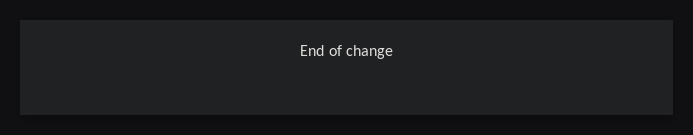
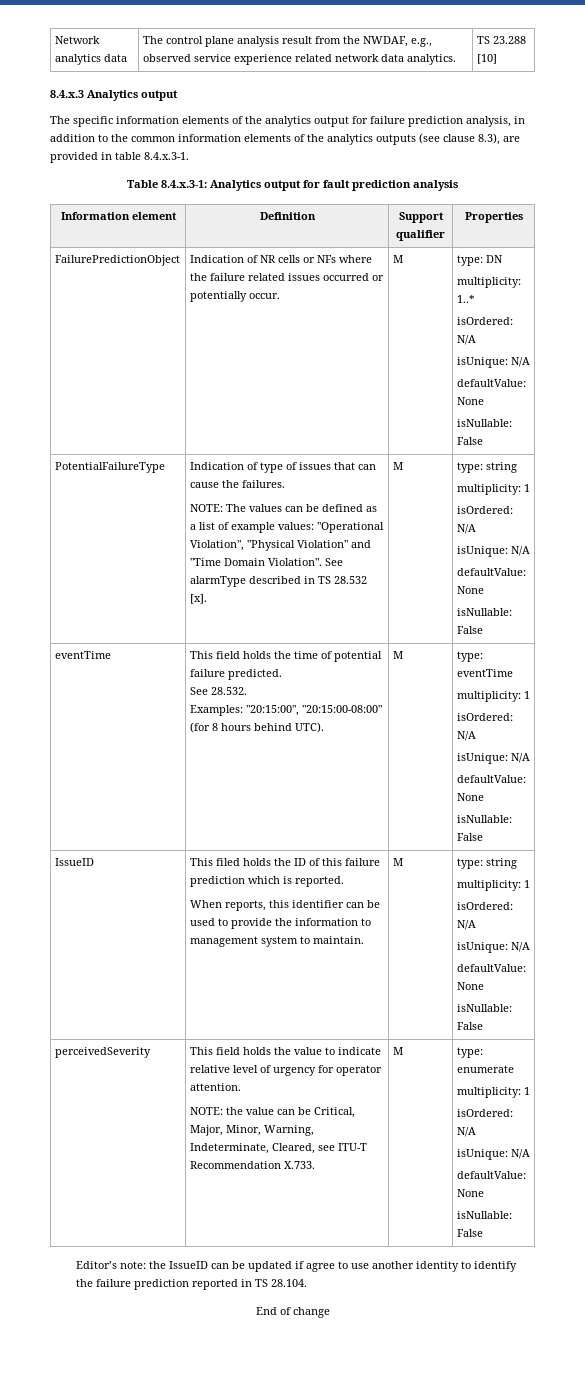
(300, 50) none -> [54,36,100,44] [54,54,127,65] [142,36,432,47] [142,54,456,65] [476,36,526,44] [476,54,497,64] [50,90,178,101] [50,116,525,127] [50,133,520,145] [50,152,189,163] [127,180,458,191] [60,212,177,220] [259,212,316,220] [398,212,444,223] [396,230,445,241] [464,212,523,223] [54,255,180,266] [189,255,372,263] [189,273,384,281] [189,291,280,302] [392,255,403,263] [456,255,503,266] [456,277,521,288] [456,295,475,303] [456,317,513,325] [456,335,476,345] [456,357,530,368] [456,379,526,387] [456,397,484,405] [456,419,512,427] [456,437,483,445] [54,462,165,473] [189,462,376,473] [189,480,285,488] [189,504,377,512] [189,522,384,533] [189,540,371,551] [189,558,343,566] [189,576,367,587] [189,594,207,604] [392,462,403,470] [456,462,517,473] [456,484,530,495] [456,506,513,514] [456,524,476,534] [456,546,530,557] [456,568,526,576] [456,586,484,594] [456,608,512,616] [456,626,483,634] [54,651,111,659] [189,651,382,662] [189,669,282,680] [189,687,247,695] [189,705,382,716] [189,722,324,733] [392,651,403,659] [456,651,483,662] [456,669,513,677] [456,691,530,702] [456,713,513,721] [456,731,476,741] [456,753,530,764] [456,775,526,783] [456,793,484,801] [456,815,512,823] [456,833,483,841] [54,858,94,866] [189,858,380,866] [189,876,344,887] [189,900,380,911] [189,918,371,929] [189,936,364,947] [392,858,403,866] [456,858,517,869] [456,880,530,891] [456,902,513,910] [456,920,476,930] [456,942,530,953] [456,964,526,972] [456,982,484,990] [456,1004,512,1012] [456,1022,483,1030] [54,1047,151,1058] [189,1047,381,1055] [189,1065,382,1076] [189,1083,241,1091] [189,1107,355,1118] [189,1125,314,1136] [189,1143,367,1154] [189,1161,315,1169] [392,1047,403,1055] [456,1047,483,1058] [456,1065,514,1073] [456,1087,530,1098] [456,1109,513,1117] [456,1127,476,1137] [456,1149,530,1160] [456,1171,526,1179] [456,1189,484,1197] [456,1211,512,1219] [456,1229,483,1237] [76,1261,518,1272] [76,1279,308,1290] Network analytics data | The control plane analysis result from the NWDAF, e.g., observed service experience related network data analytics. | TS 23.288 [10] // 8.4.x.3 Analytics output // The specific information elements of the analytics output for failure prediction analysis, in addition to the common information elements of the analytics outputs (see clause 8.3), are provided in table 8.4.x.3-1. // Table 8.4.x.3-1: Analytics output for fault prediction analysis // Information element | Definition | Support qualifier | Properties // FailurePredictionObject | Indication of NR cells or NFs where the failure related issues occurred or potentially occur. | M | type: DN // multiplicity: 1..* // isOrdered: N/A // isUnique: N/A // defaultValue: None // isNullable: False // PotentialFailureType | Indication of type of issues that can cause the failures. // NOTE: The values can be defined as a list of example values: "Operational Violation", "Physical Violation" and "Time Domain Violation". See alarmType described in TS 28.532 [x]. | M | type: string // multiplicity: 1 // isOrdered: N/A // isUnique: N/A // defaultValue: None // isNullable: False // eventTime | This field holds the time of potential failure predicted. // See 28.532. // Examples: "20:15:00", "20:15:00-08:00" (for 8 hours behind UTC). | M | type: eventTime // multiplicity: 1 // isOrdered: N/A // isUnique: N/A // defaultValue: None // isNullable: False // IssueID | This filed holds the ID of this failure prediction which is reported. // When reports, this identifier can be used to provide the information to management system to maintain. | M | type: string // multiplicity: 1 // isOrdered: N/A // isUnique: N/A // defaultValue: None // isNullable: False // perceivedSeverity | This field holds the value to indicate relative level of urgency for operator attention. // NOTE: the value can be Critical, Major, Minor, Warning, Indeterminate, Cleared, see ITU-T Recommendation X.733. | M | type: enumerate // multiplicity: 1 // isOrdered: N/A // isUnique: N/A // defaultValue: None // isNullable: False // Editor’s note: the IssueID can be updated if agree to use another identity to identify the failure prediction reported in TS 28.104. //

